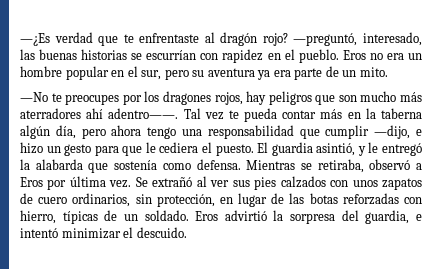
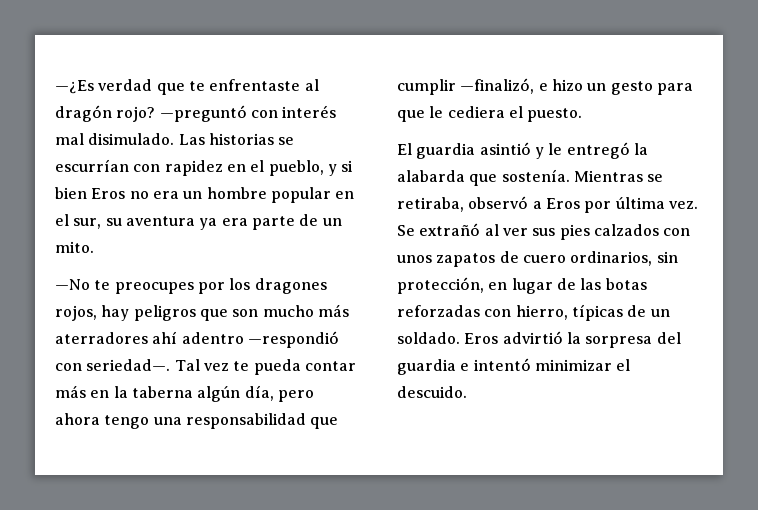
[293,32,422,46] [20,49,78,60] —preguntó, interesado, las buenas -> [159,105,337,122] [55,133,205,145] —preguntó con interés mal disimulado. Las
[298,49,339,63] pueblo. -> [268,160,354,176] [55,187,87,199] pueblo, y si bien
[164,69,189,80] pero -> (102, 223) none
[108,108,179,119] adentro——. -> [181,331,339,348] [55,359,171,371] adentro —respondió con seriedad—.
[374,125,411,139] —dijo, -> [460,78,535,94] —finalizó,
(254, 150) none -> (583, 115) //
[316,143,356,156] asintió, -> [479,142,531,155] asintió
[114,159,241,170] sostenía como defensa. -> [501,169,570,182] sostenía.
[365,210,410,224] guardia, -> [397,359,456,375] guardia

